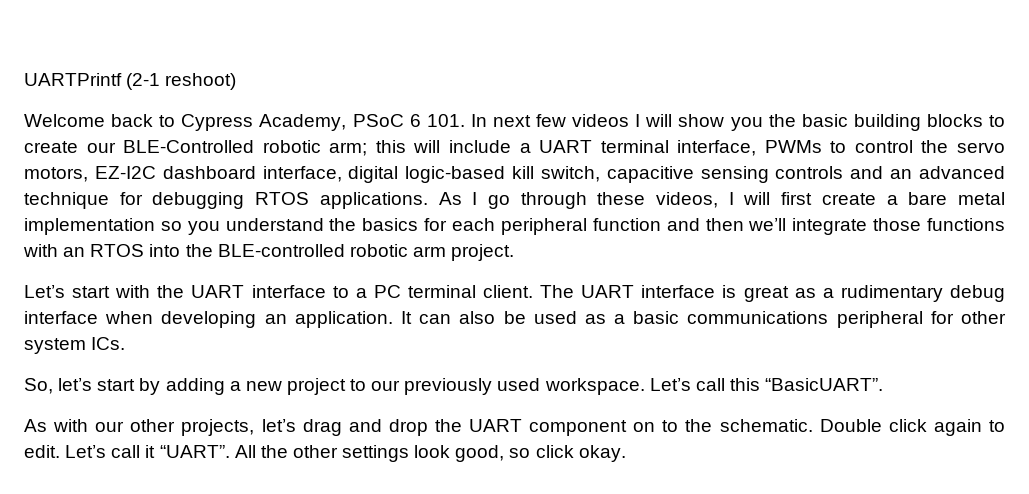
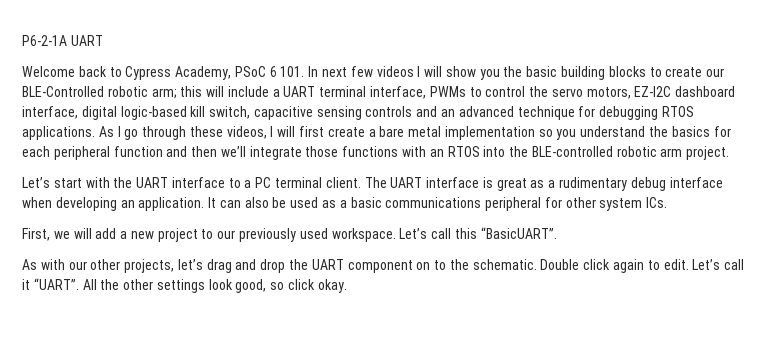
[24,73,237,90] UARTPrintf (2-1 reshoot) -> [22,35,103,46] P6-2-1A UART
[24,378,225,395] So, let’s start by adding -> [22,228,117,241] First, we will add

